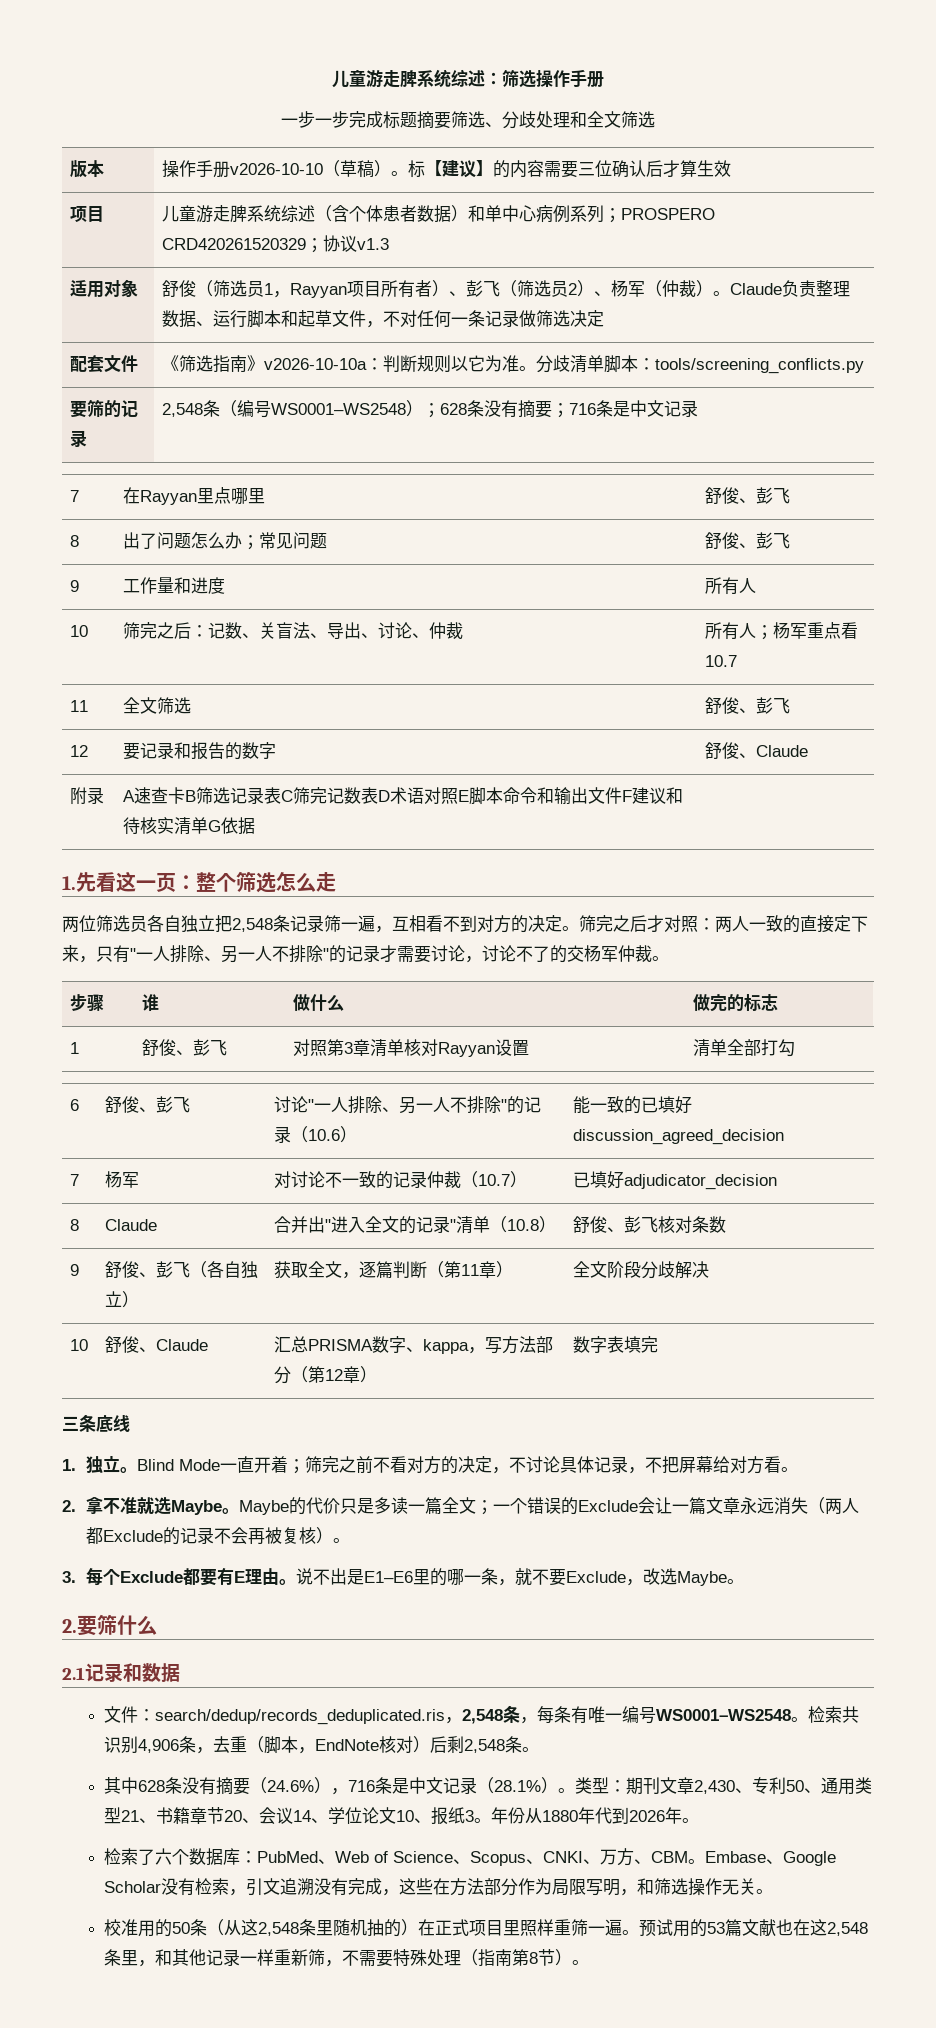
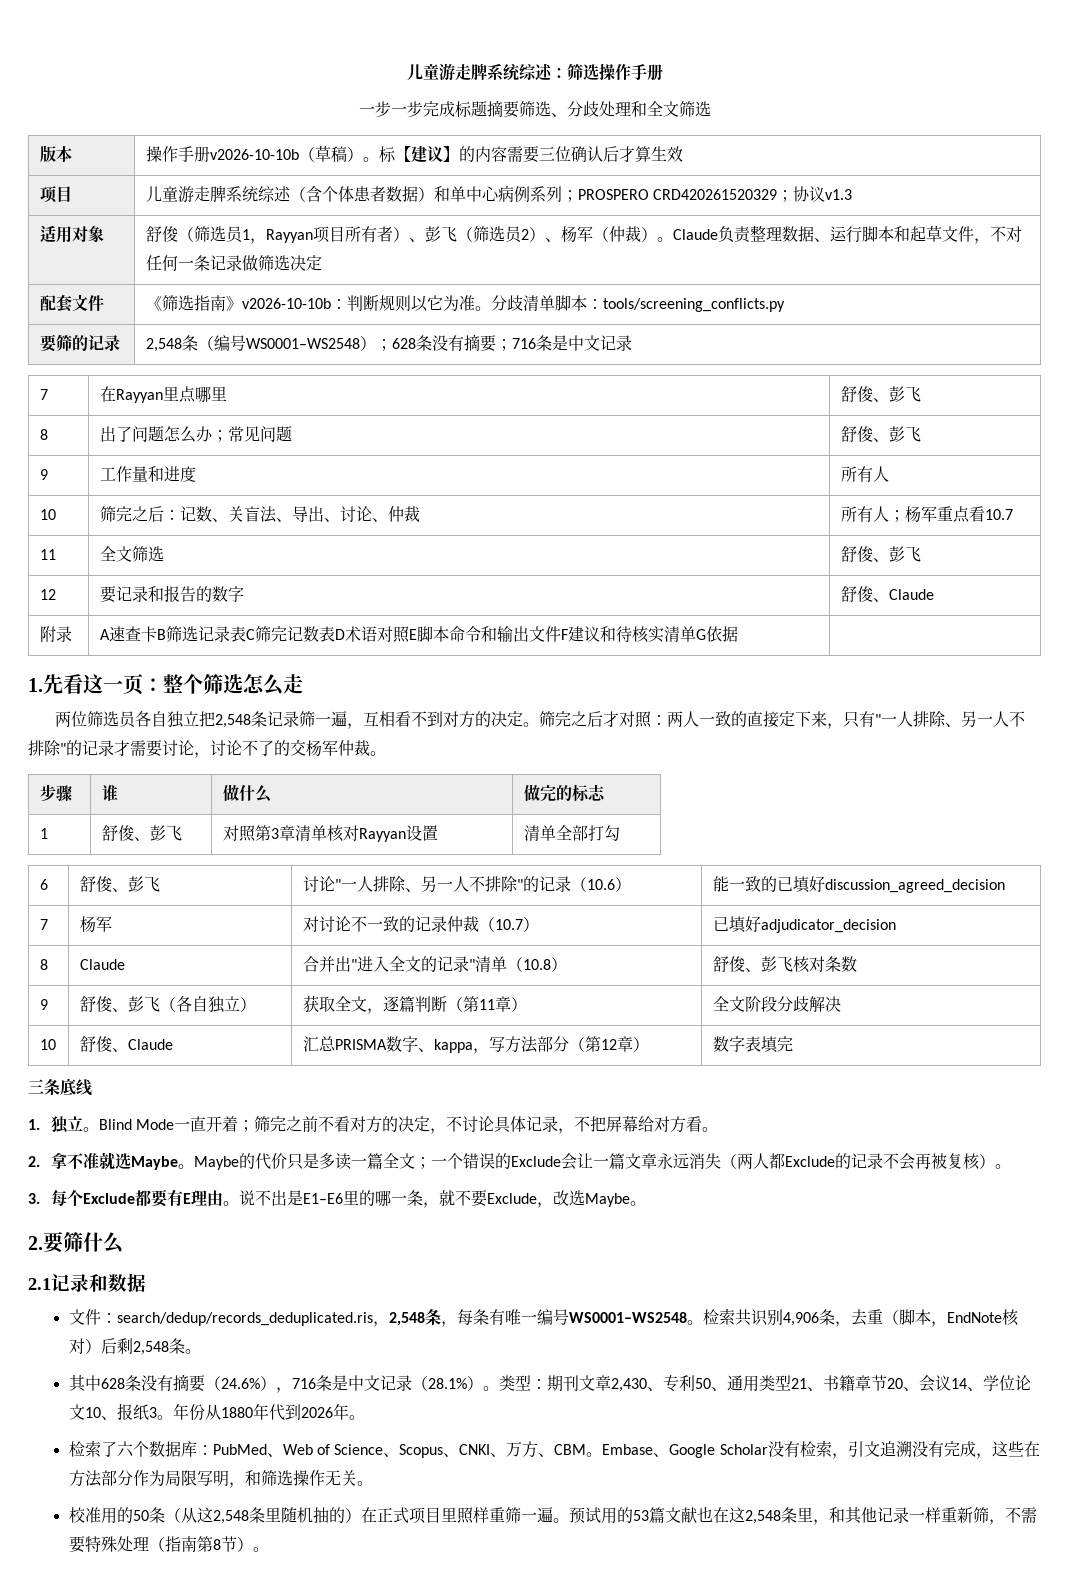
[230,163,324,175] v2026-10-10 -> [209,149,299,160] v2026-10-10b
[264,358,368,370] v2026-10-10a -> [241,298,331,309] v2026-10-10b

